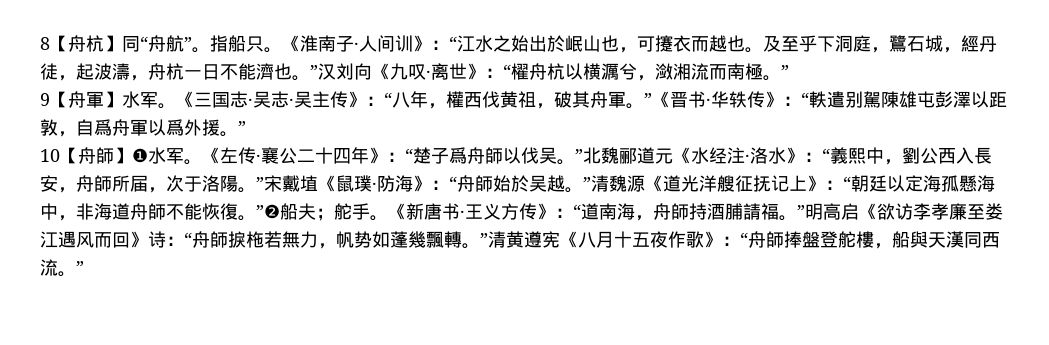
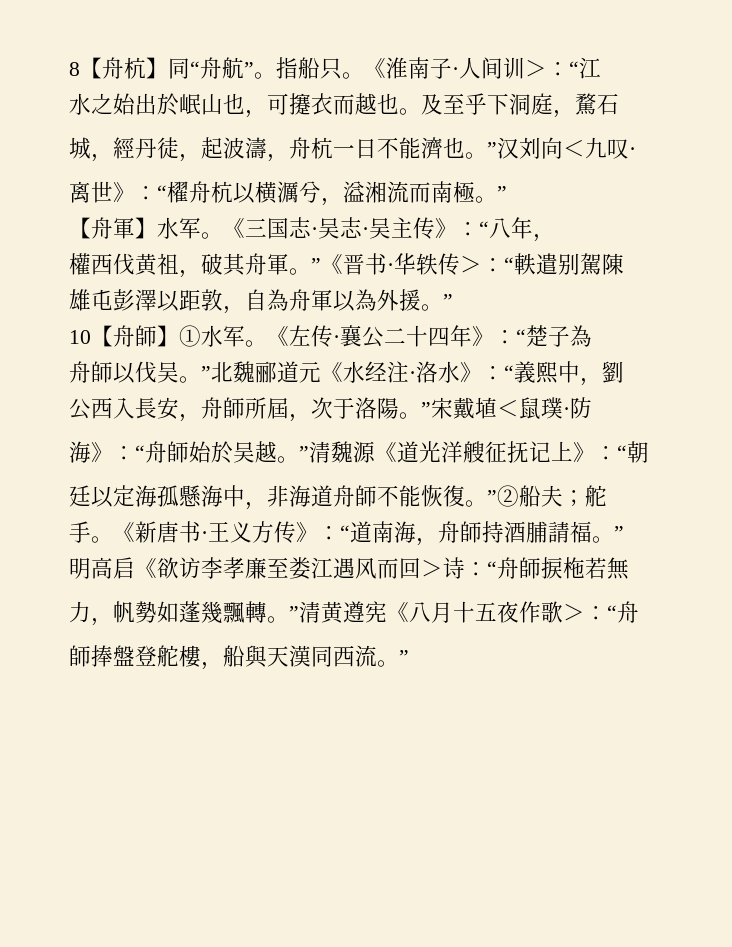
[413,35,431,52] 》 -> [525,60,547,77] ＞
(475, 43) none -> (601, 68) //
[889,35,907,52] 鷺 -> [575,93,597,115] 騖
(925, 44) none -> (619, 104) //
[372,63,390,80] 《 -> [563,140,585,157] ＜
(431, 74) none -> (636, 151) //
[655,63,673,80] 潋 -> [343,181,365,203] 溢
[40,93,50,106] 9 -> (507, 193) none
(446, 106) none -> (555, 238) //
[765,91,783,108] 》 -> [460,256,482,273] ＞
(899, 99) none -> (624, 264) //
[94,119,184,136] 爲舟軍以爲 -> [267,289,377,312] 為舟軍以為
[132,148,148,163] ❶ -> [179,325,201,347] ①
[449,147,467,164] 爲 -> [570,325,592,347] 為 //
(920, 155) none -> (624, 372) //
[130,175,148,192] 届 -> [267,397,289,419] 屆
[318,175,336,192] 《 -> [497,400,519,417] ＜
(395, 183) none -> (592, 408) //
(869, 183) none -> (649, 452) //
[256,204,280,219] ”❷ -> [487,485,519,507] ”②
(352, 211) none -> (607, 496) //
(805, 211) none -> (624, 533) //
[130,231,148,248] 》 -> [421,560,443,577] ＞
[300,231,372,249] 力，帆势 -> [69,601,157,626] // 力，帆勢
[704,231,766,248] 》：“舟 -> [563,601,639,623] ＞：“舟 //

